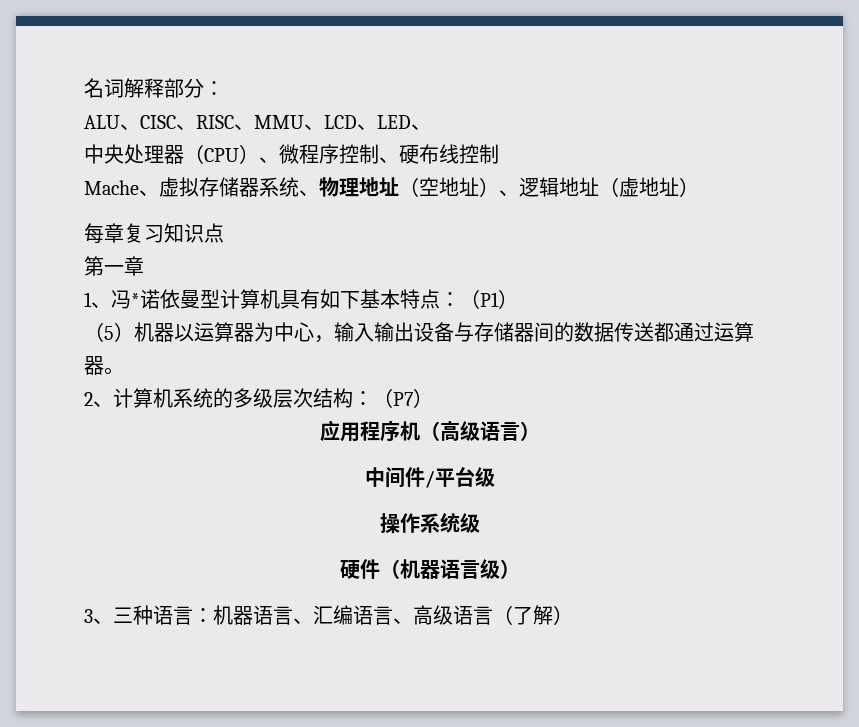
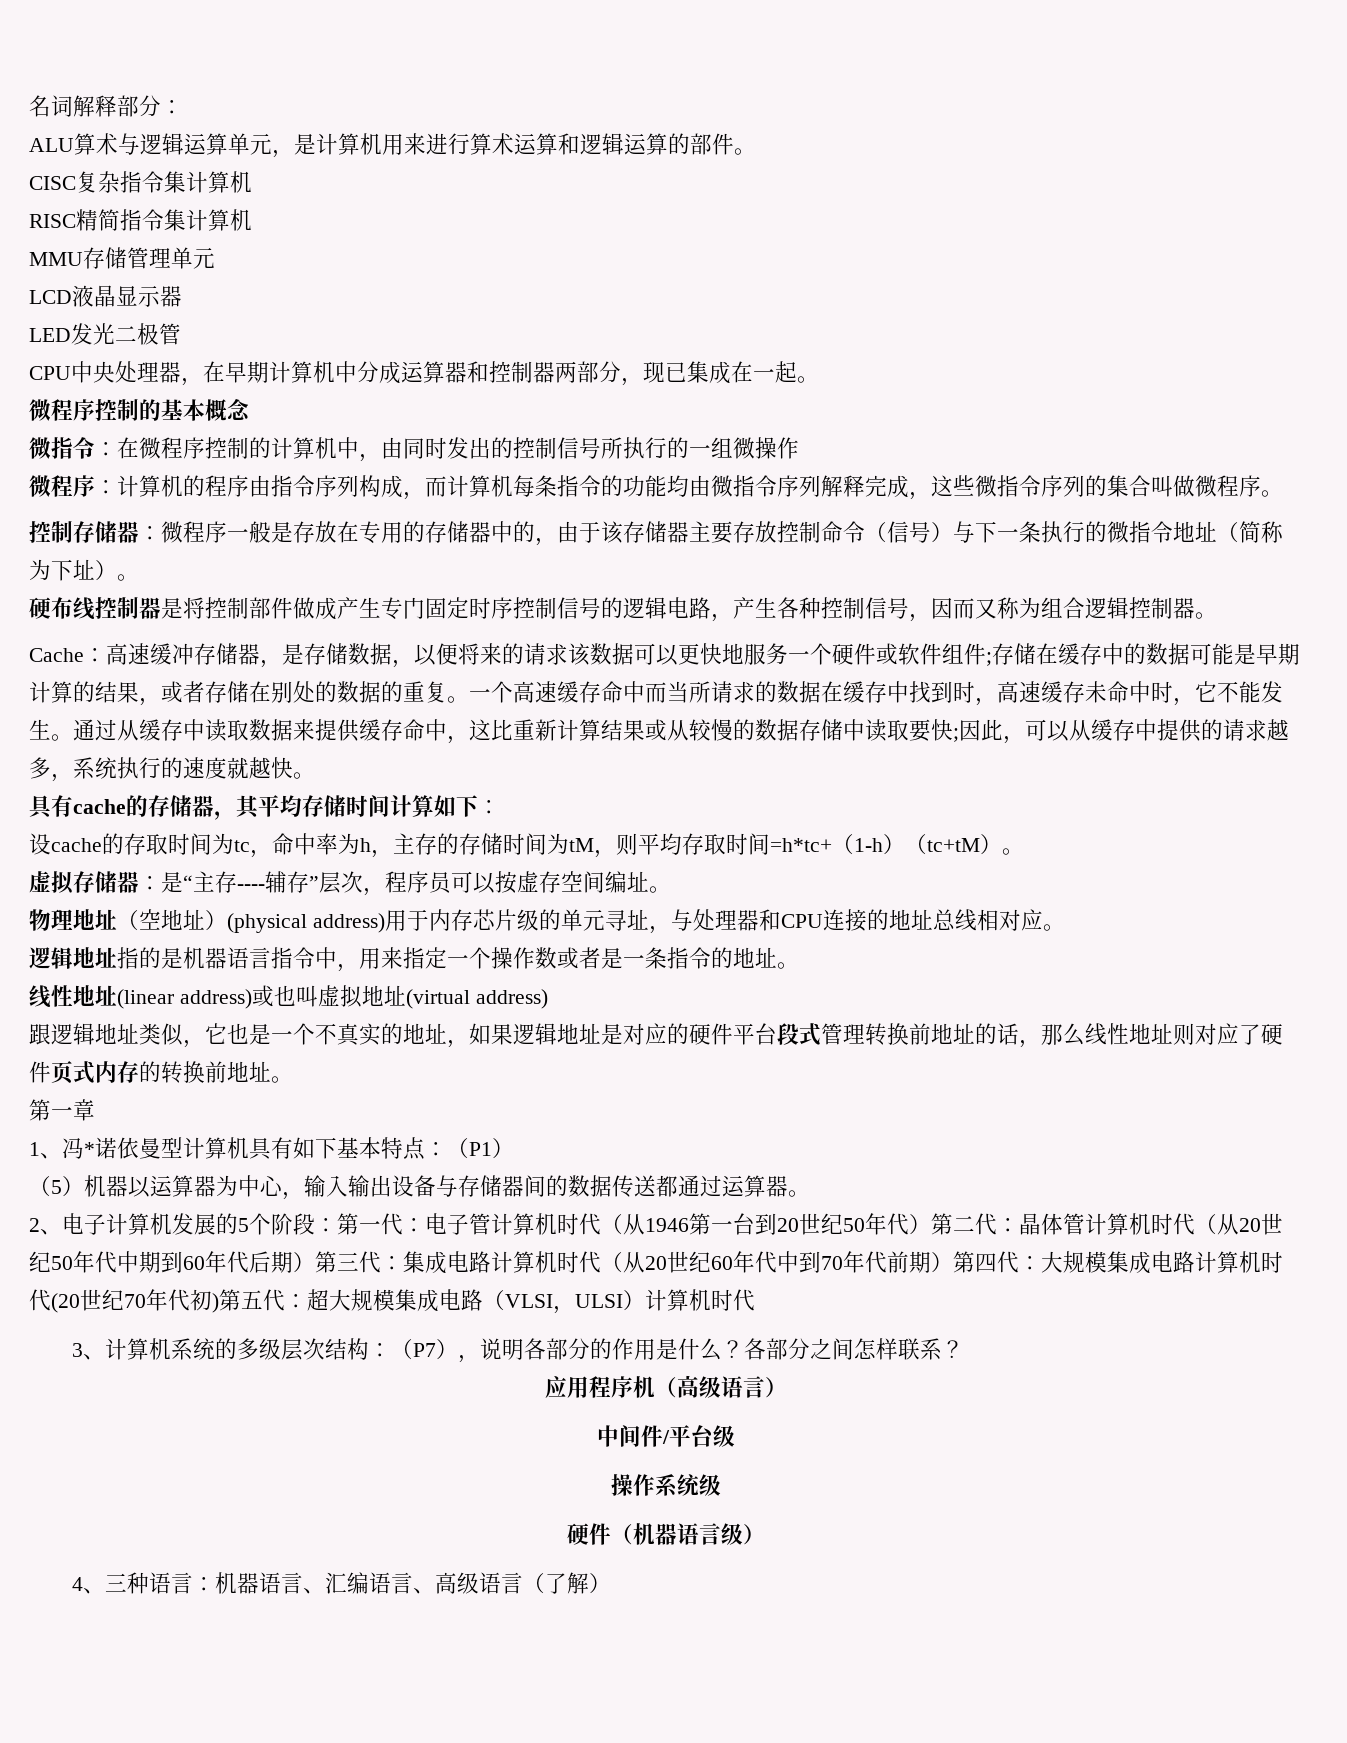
[120,115,431,130] [84,144,499,164] [84,177,319,197] 、CISC、RISC、MMU、LCD、LED、 // 中央处理器（CPU）、微程序控制、硬布线控制 // Mache、虚拟存储器系统、 -> [74,133,756,158] [29,171,252,193] [29,209,252,231] [29,247,215,269] [29,285,182,307] [29,323,181,345] [29,361,819,386] [29,398,250,421] [29,437,799,462] [29,475,1283,500] [29,521,1284,546] [29,559,139,581] [29,597,1217,622] [29,643,1300,668] [29,681,1283,706] [29,719,1289,744] [29,757,315,782] [29,795,500,820] [29,833,1024,858] [29,871,671,896] 算术与逻辑运算单元，是计算机用来进行算术运算和逻辑运算的部件。 // CISC复杂指令集计算机 // RISC精简指令集计算机 // MMU存储管理单元 // LCD液晶显示器 // LED发光二极管 // CPU中央处理器，在早期计算机中分成运算器和控制器两部分，现已集成在一起。 // 微程序控制的基本概念 // 微指令：在微程序控制的计算机中，由同时发出的控制信号所执行的一组微操作 // 微程序：计算机的程序由指令序列构成，而计算机每条指令的功能均由微指令序列解释完成，这些微指令序列的集合叫做微程序。 // 控制存储器：微程序一般是存放在专用的存储器中的，由于该存储器主要存放控制命令（信号）与下一条执行的微指令地址（简称为下址）。 // 硬布线控制器是将控制部件做成产生专门固定时序控制信号的逻辑电路，产生各种控制信号，因而又称为组合逻辑控制器。 // Cache：高速缓冲存储器，是存储数据，以便将来的请求该数据可以更快地服务一个硬件或软件组件;存储在缓存中的数据可能是早期计算的结果，或者存储在别处的数据的重复。一个高速缓存命中而当所请求的数据在缓存中找到时，高速缓存未命中时，它不能发生。通过从缓存中读取数据来提供缓存命中，这比重新计算结果或从较慢的数据存储中读取要快;因此，可以从缓存中提供的请求越多，系统执行的速度就越快。 // 具有cache的存储器，其平均存储时间计算如下： // 设cache的存取时间为tc，命中率为h，主存的存储时间为tM，则平均存取时间=h*tc+（1-h）（tc+tM）。 // 虚拟存储器：是“主存----辅存”层次，程序员可以按虚存空间编址。 //
[499,177,699,197] [84,223,224,244] 、逻辑地址（虚地址） // 每章复习知识点 -> [227,909,1065,934] [29,947,799,972] [29,985,548,1009] [29,1023,1283,1048] [29,1061,293,1084] (physical address)用于内存芯片级的单元寻址，与处理器和CPU连接的地址总线相对应。 // 逻辑地址指的是机器语言指令中，用来指定一个操作数或者是一条指令的地址。 // 线性地址(linear address)或也叫虚拟地址(virtual address) // 跟逻辑地址类似，它也是一个不真实的地址，如果逻辑地址是对应的硬件平台段式管理转换前地址的话，那么线性地址则对应了硬件页式内存的转换前地址。
(113, 404) none -> [62,1213,1283,1235] [29,1251,1283,1274] [29,1289,755,1314] [71,1343,105,1360] 电子计算机发展的5个阶段：第一代：电子管计算机时代（从1946第一台到20世纪50年代）第二代：晶体管计算机时代（从20世纪50年代中期到60年代后期）第三代：集成电路计算机时代（从20世纪60年代中到70年代前期）第四代：大规模集成电路计算机时代(20世纪70年代初)第五代：超大规模集成电路（VLSI，ULSI）计算机时代 // 3、
(433, 398) none -> [457,1338,964,1363] ，说明各部分的作用是什么？各部分之间怎样联系？
[84,609,93,623] 3 -> [71,1577,83,1591] 4

